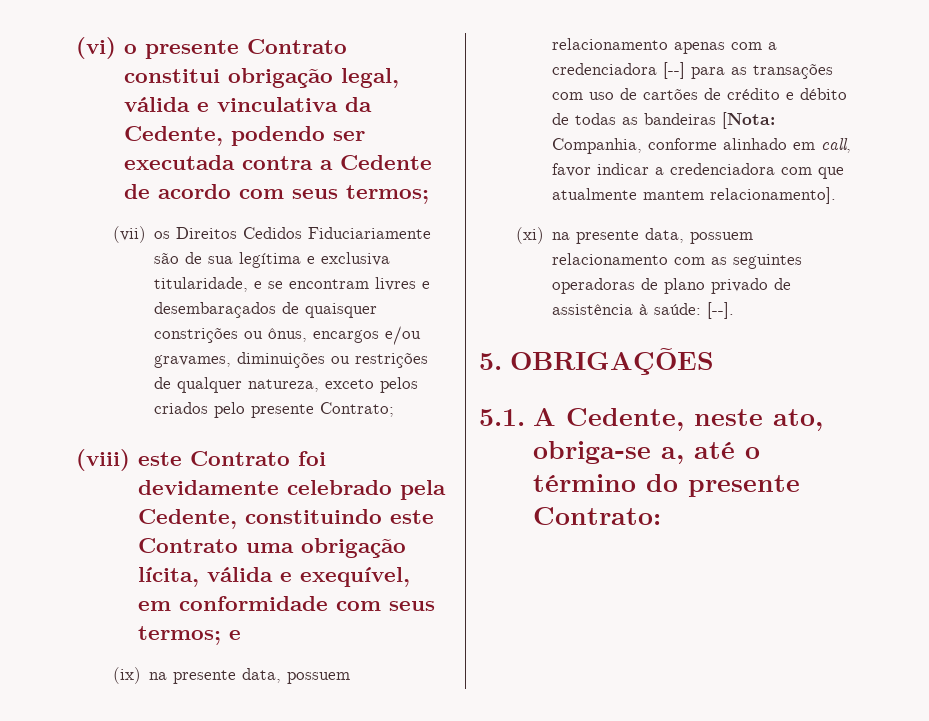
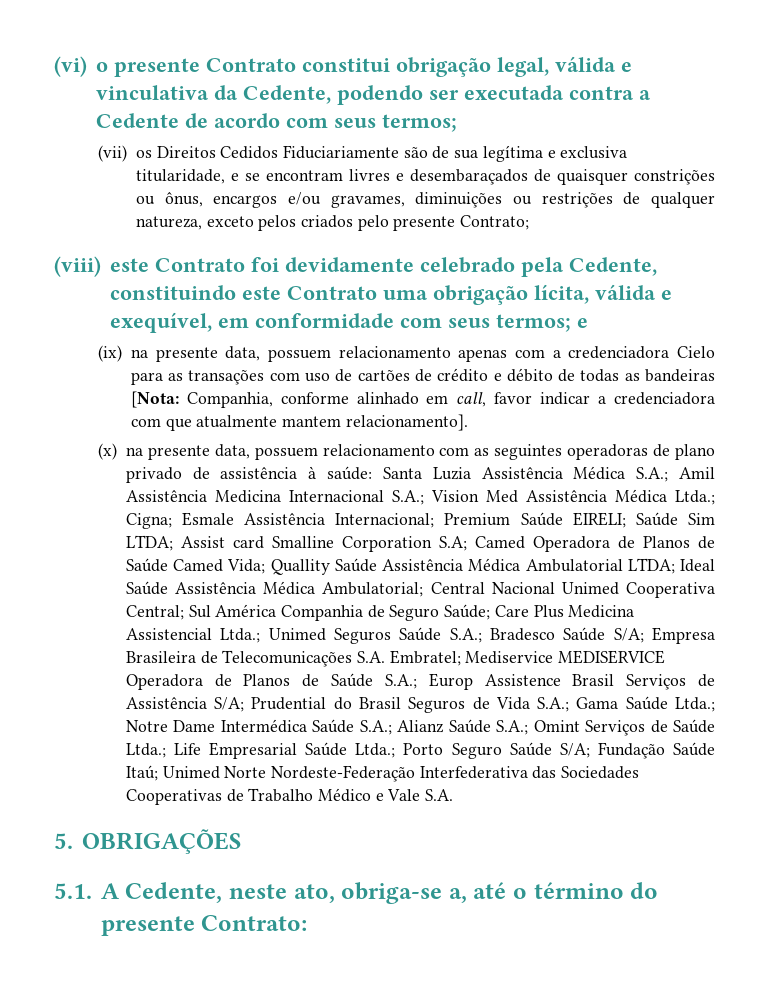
[663,62,686,79] [--] -> [677,346,715,358] Cielo
[516,227,545,244] (xi) -> [98,443,118,460] (x)
[707,302,735,319] [--]. -> [382,466,716,482] [125,489,715,505] [125,512,715,529] [125,535,715,552] [125,558,715,575] [125,581,715,598] [125,604,635,621] [125,627,715,644] [125,650,666,667] [125,673,716,690] [125,696,715,713] [125,719,715,736] [125,742,715,759] [125,765,640,782] [125,788,454,805] Santa Luzia Assistência Médica S.A.; Amil Assistência Medicina Internacional S.A.; Vision Med Assistência Médica Ltda.; Cigna; Esmale Assistência Internacional; Premium Saúde EIRELI; Saúde Sim LTDA; Assist card Smalline Corporation S.A; Camed Operadora de Planos de Saúde Camed Vida; Quallity Saúde Assistência Médica Ambulatorial LTDA; Ideal Saúde Assistência Médica Ambulatorial; Central Nacional Unimed Cooperativa Central; Sul América Companhia de Seguro Saúde; Care Plus Medicina Assistencial Ltda.; Unimed Seguros Saúde S.A.; Bradesco Saúde S/A; Empresa Brasileira de Telecomunicações S.A. Embratel; Mediservice MEDISERVICE Operadora de Planos de Saúde S.A.; Europ Assistence Brasil Serviços de Assistência S/A; Prudential do Brasil Seguros de Vida S.A.; Gama Saúde Ltda.; Notre Dame Intermédica Saúde S.A.; Alianz Saúde S.A.; Omint Serviços de Saúde Ltda.; Life Empresarial Saúde Ltda.; Porto Seguro Saúde S/A; Fundação Saúde Itaú; Unimed Norte Nordeste-Federação Interfederativa das Sociedades Cooperativas de Trabalho Médico e Vale S.A.

